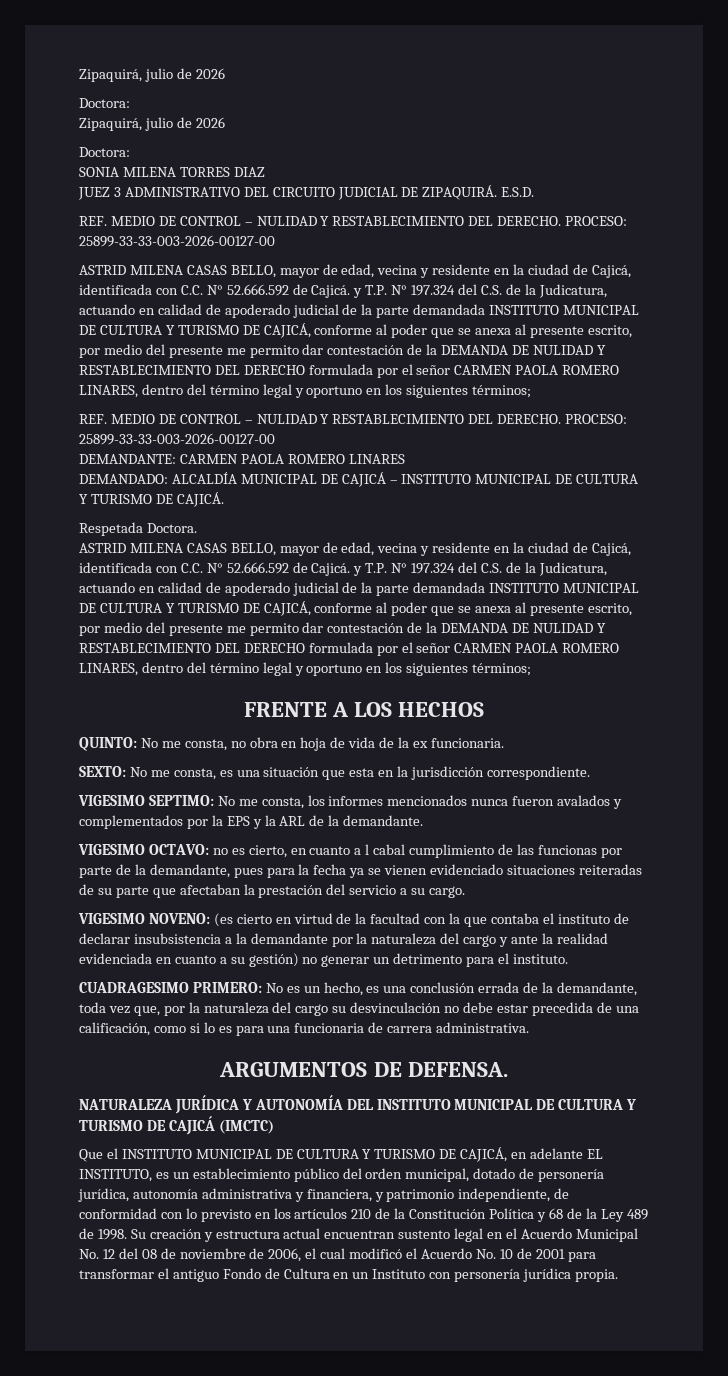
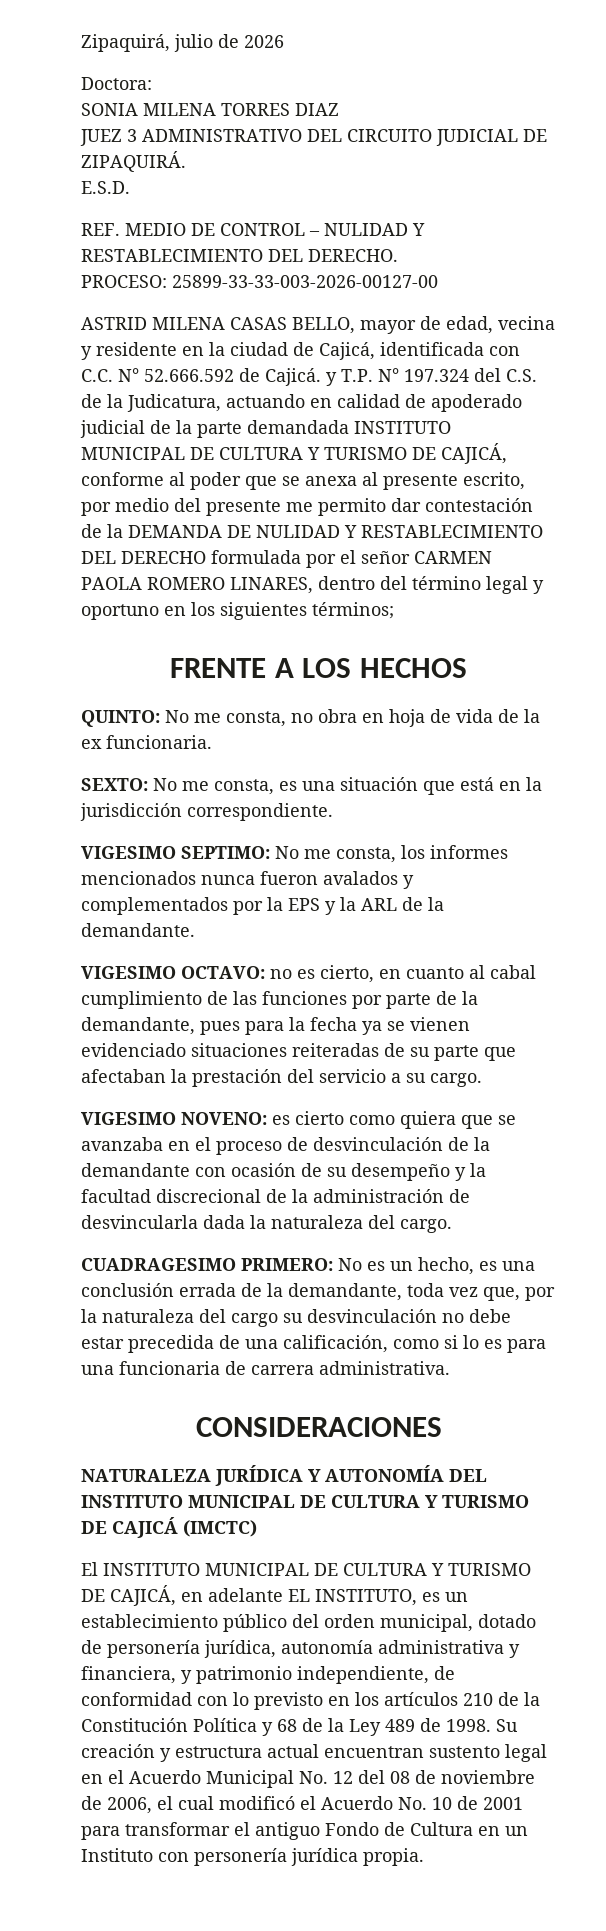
[79,68,225,82] [79,98,130,108] [79,117,225,131] [79,147,130,157] Zipaquirá, julio de 2026 // Doctora: // Zipaquirá, julio de 2026 // Doctora: -> [81,34,284,52] [81,77,152,90] Zipaquirá, julio de 2026 // Doctora:
(498, 192) none -> (186, 161) //
(562, 221) none -> (398, 255) //
[79,414,628,424] [79,433,275,445] [79,454,405,464] [79,472,639,487] [79,492,224,507] [79,522,197,536] [79,542,631,556] [79,562,607,576] [79,582,640,596] [79,601,632,616] [79,622,606,636] [79,642,620,656] [79,662,532,676] // REF. MEDIO DE CONTROL – NULIDAD Y RESTABLECIMIENTO DEL DERECHO. PROCESO: 25899-33-33-003-2026-00127-00 // DEMANDANTE: CARMEN PAOLA ROMERO LINARES // DEMANDADO: ALCALDÍA MUNICIPAL DE CAJICÁ – INSTITUTO MUNICIPAL DE CULTURA Y TURISMO DE CAJICÁ. // Respetada Doctora. // ASTRID MILENA CASAS BELLO, mayor de edad, vecina y residente en la ciudad de Cajicá, identificada con C.C. N° 52.666.592 de Cajicá. y T.P. N° 197.324 del C.S. de la Judicatura, actuando en calidad de apoderado judicial de la parte demandada INSTITUTO MUNICIPAL DE CULTURA Y TURISMO DE CAJICÁ, conforme al poder que se anexa al presente escrito, por medio del presente me permito dar contestación de la DEMANDA DE NULIDAD Y RESTABLECIMIENTO DEL DERECHO formulada por el señor CARMEN PAOLA ROMERO LINARES, dentro del término legal y oportuno en los siguientes términos; -> (394, 610) none
[349,768,375,777] esta -> [460,777,494,791] está
[354,844,370,855] a l -> [469,965,485,979] al
[537,845,597,855] funcionas -> [262,991,347,1005] funciones
[213,913,629,927] [79,933,608,947] [79,953,568,967] (es cierto en virtud de la facultad con la que contaba el instituto de declarar insubsistencia a la demandante por la naturaleza del cargo y ante la realidad evidenciada en cuanto a su gestión) no generar un detrimento para el instituto. -> [272,1111,516,1129] [81,1137,490,1155] [81,1163,486,1181] [81,1189,470,1203] [81,1215,452,1233] es cierto como quiera que se avanzaba en el proceso de desvinculación de la demandante con ocasión de su desempeño y la facultad discrecional de la administración de desvincularla dada la naturaleza del cargo.
[219,1062,508,1077] ARGUMENTOS DE DEFENSA. -> [195,1417,442,1437] CONSIDERACIONES
[79,1148,118,1162] Que el -> [81,1562,98,1576] El

